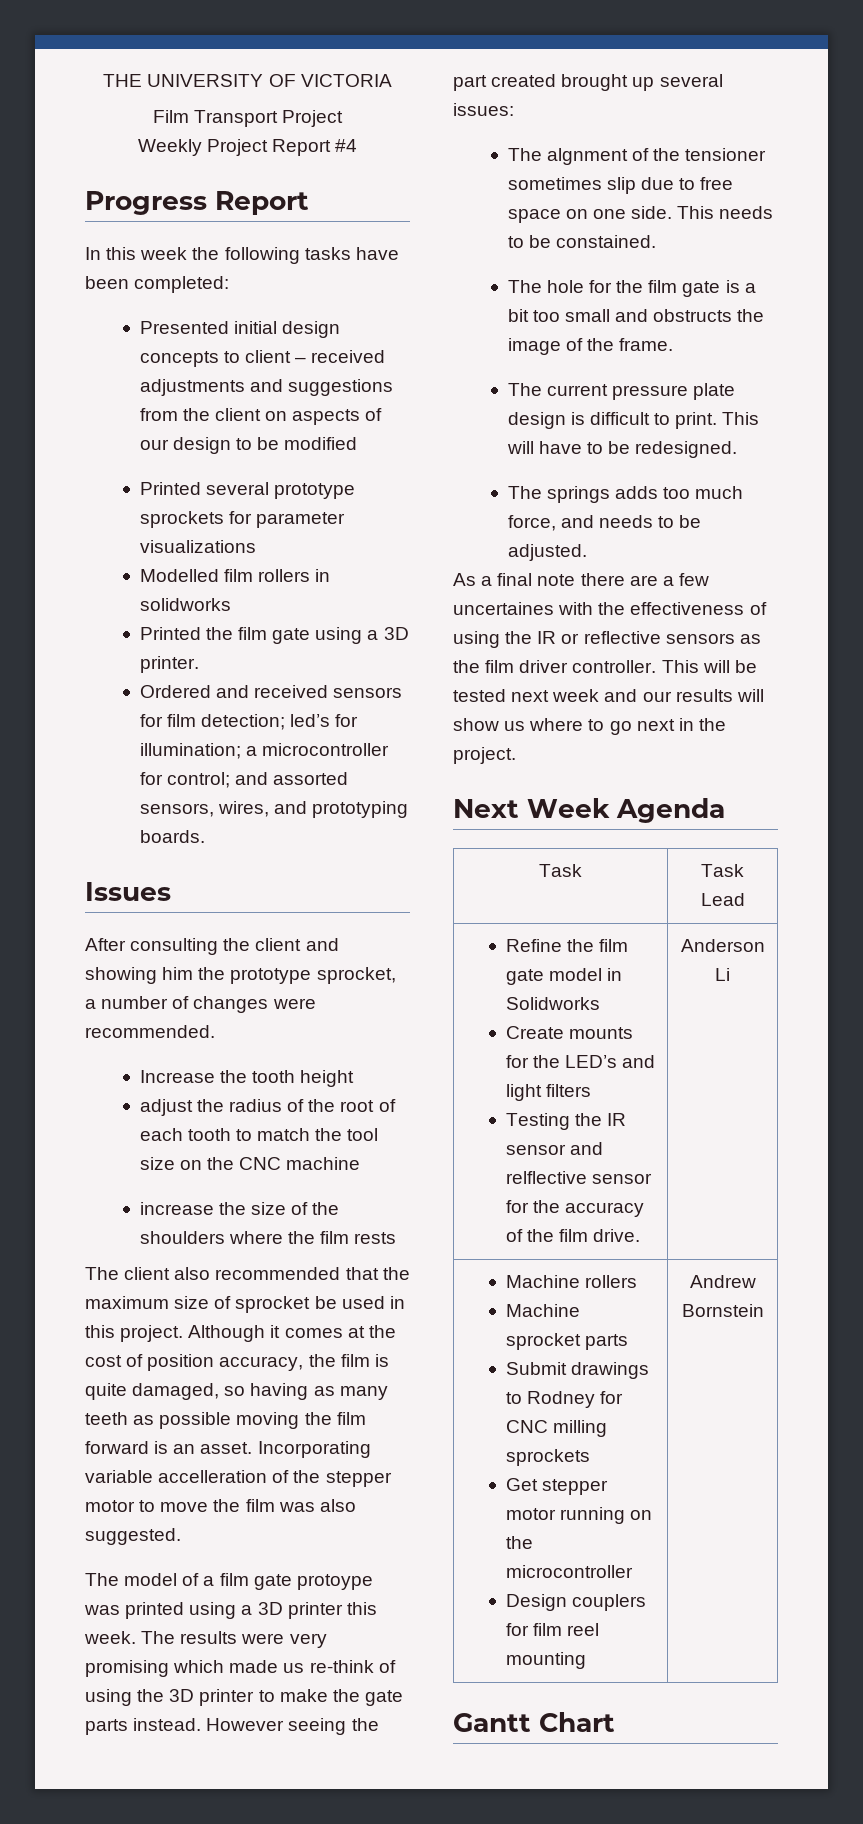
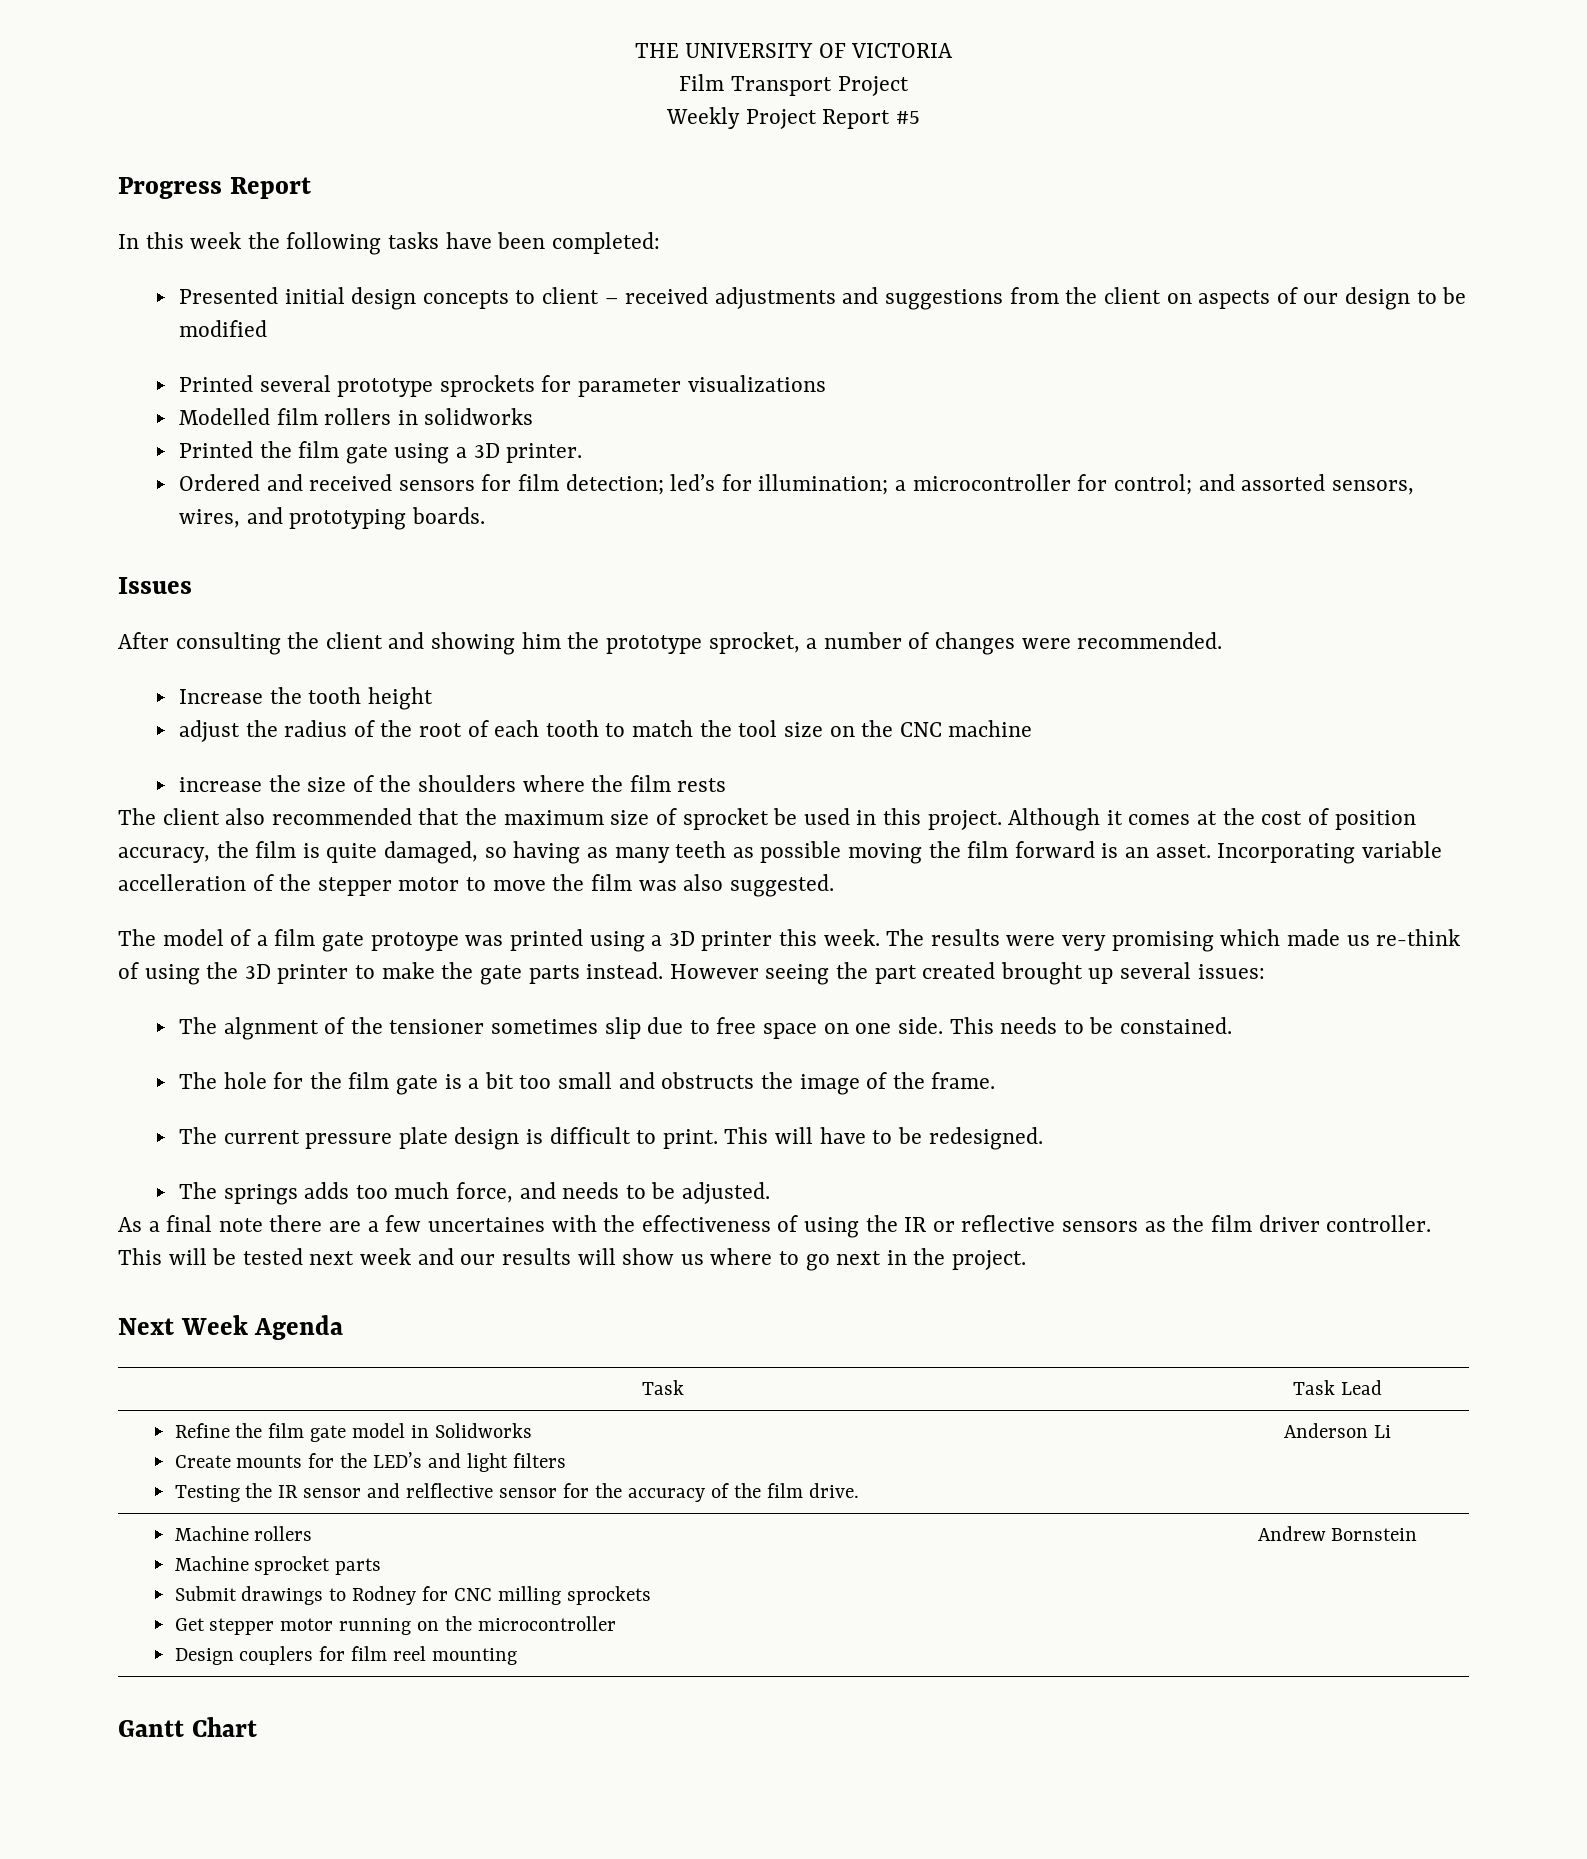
[335,139,358,152] #4 -> [895,111,920,124] #5

